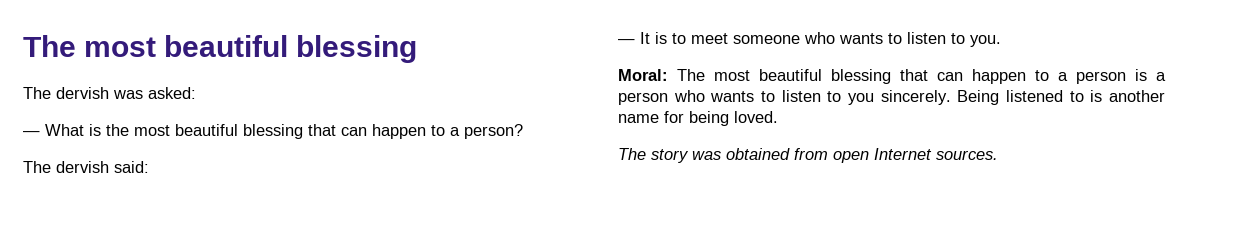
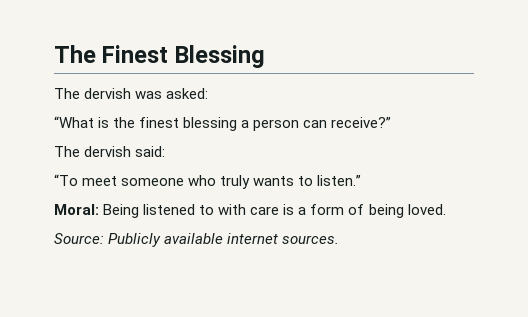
[23,35,418,63] The most beautiful blessing -> [54,45,265,68] The Finest Blessing
[23,124,523,139] — What is the most beautiful blessing that can happen to a person? -> [54,116,392,131] “What is the finest blessing a person can receive?”
[618,32,686,44] — It is to -> [54,174,78,186] “To
[839,32,1001,47] [618,69,1166,84] [618,90,1165,105] [618,111,778,126] [618,148,932,163] wants to listen to you. // Moral: The most beautiful blessing that can happen to a person is a person who wants to listen to you sincerely. Being listened to is another name for being loved. // The story was obtained from open Internet -> [220,175,362,189] [54,204,446,218] [54,233,279,247] truly wants to listen.” // Moral: Being listened to with care is a form of being loved. // Source: Publicly available internet

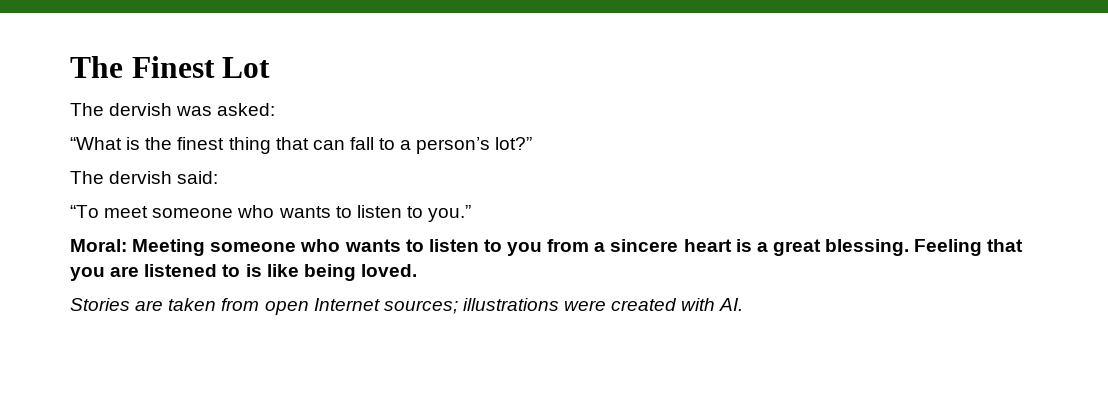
[174,45,265,68] Blessing -> [222,57,271,78] Lot
[183,117,392,131] blessing a person can receive?” -> [228,137,533,154] thing that can fall to a person’s lot?”
[220,175,362,189] [54,204,446,218] [54,233,340,247] truly wants to listen.” // Moral: Being listened to with care is a form of being loved. // Source: Publicly available internet sources. -> [278,205,472,222] [70,239,1024,256] [70,264,417,281] [70,298,744,315] wants to listen to you.” // Moral: Meeting someone who wants to listen to you from a sincere heart is a great blessing. Feeling that you are listened to is like being loved. // Stories are taken from open Internet sources; illustrations were created with AI.

